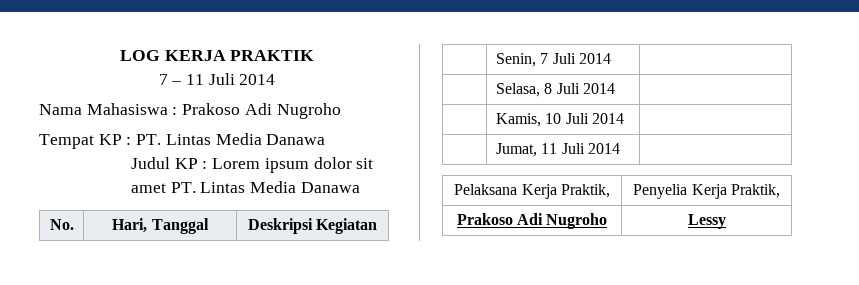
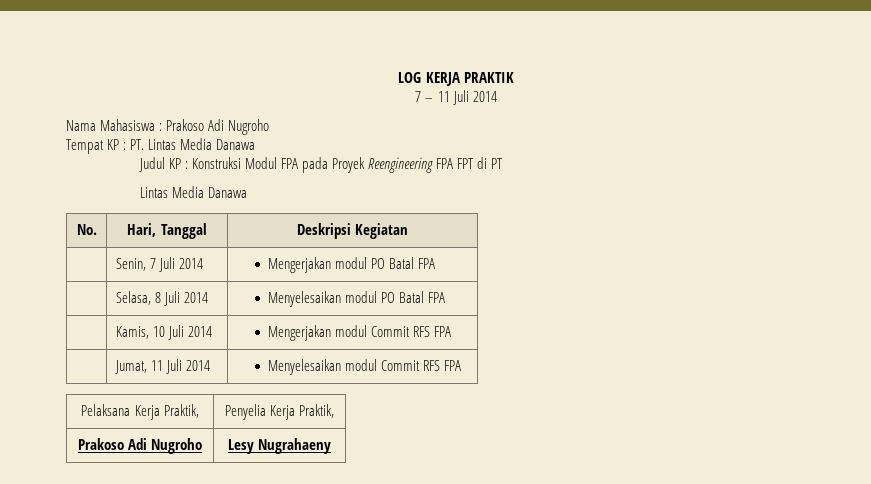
[212,157,374,173] [130,182,196,193] Lorem ipsum dolor sit amet PT. -> [191,157,504,173] Konstruksi Modul FPA pada Proyek Reengineering FPA FPT di PT //
(611, 58) none -> [268,257,436,273] Mengerjakan modul PO Batal FPA
(615, 88) none -> [268,291,446,307] Menyelesaikan modul PO Batal FPA
(624, 118) none -> [268,325,452,341] Mengerjakan modul Commit RFS FPA
(620, 148) none -> [268,359,462,375] Menyelesaikan modul Commit RFS FPA
[687,214,726,229] Lessy -> [227,438,332,454] Lesy Nugrahaeny

